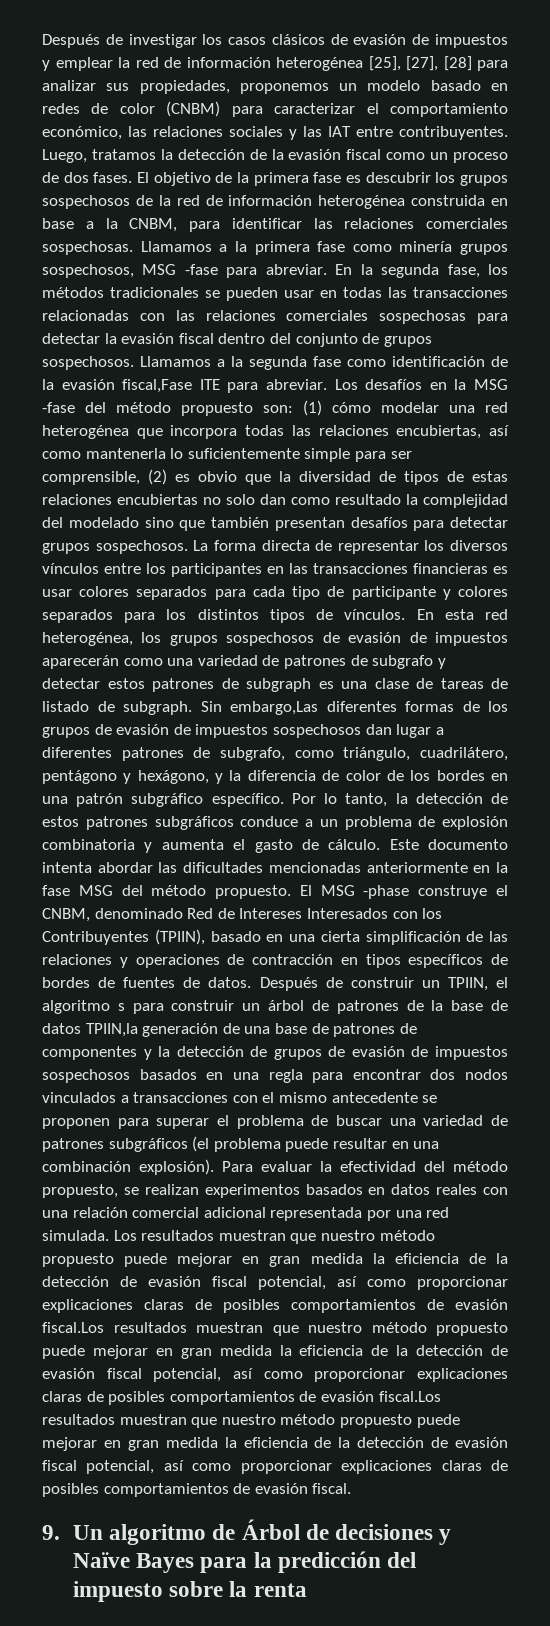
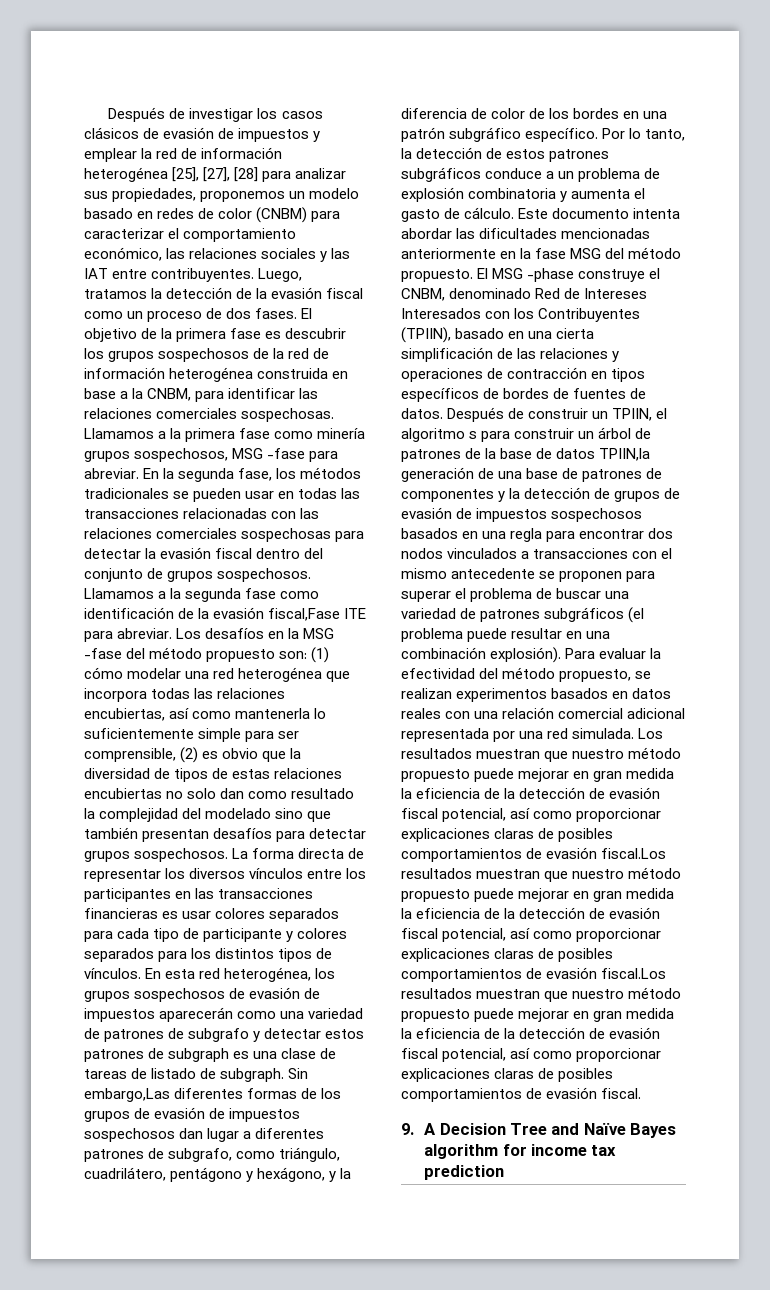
[72,1519,452,1545] [72,1551,416,1573] [72,1581,307,1602] Un algoritmo de Árbol de decisiones y Naïve Bayes para la predicción del impuesto sobre la renta -> [424,1123,677,1138] [424,1144,617,1159] [424,1165,505,1180] A Decision Tree and Naïve Bayes algorithm for income tax prediction

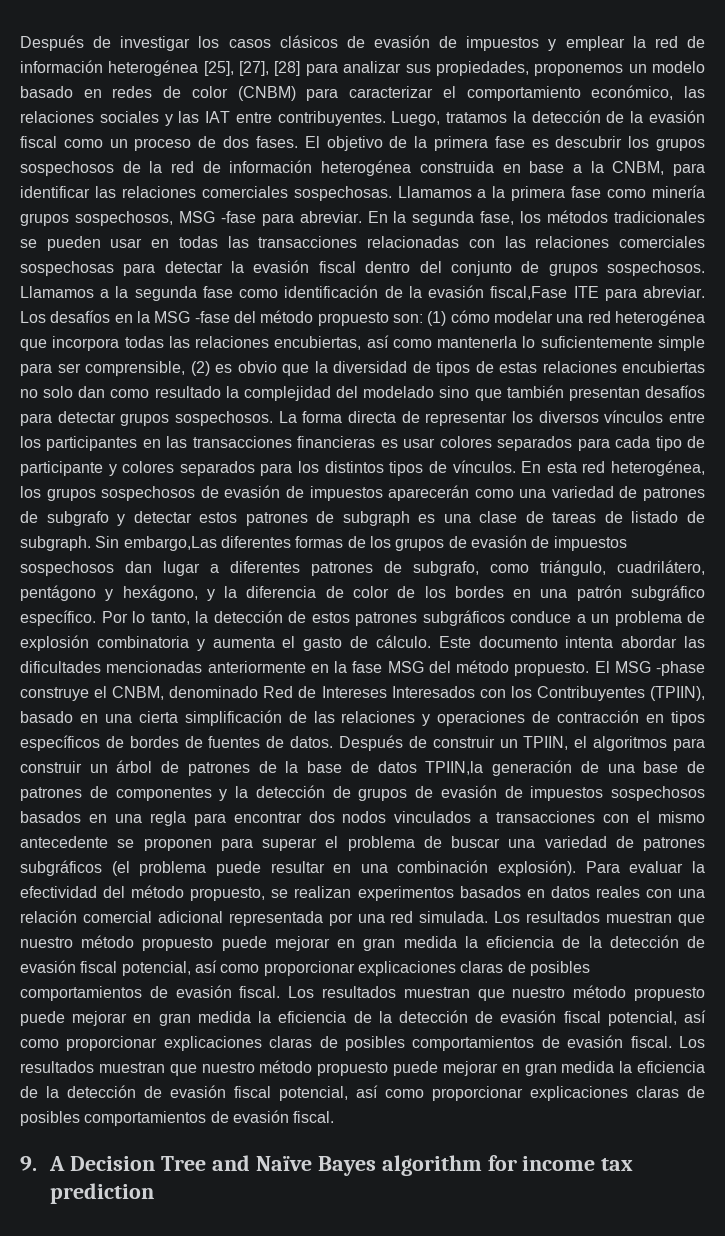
[401,428,478,442] algoritmo s -> [593,736,668,751] algoritmos
[601,848,667,859] fiscal.Los -> [239,986,315,998] fiscal. Los
[601,968,667,979] fiscal.Los -> [630,1036,705,1048] fiscal. Los

